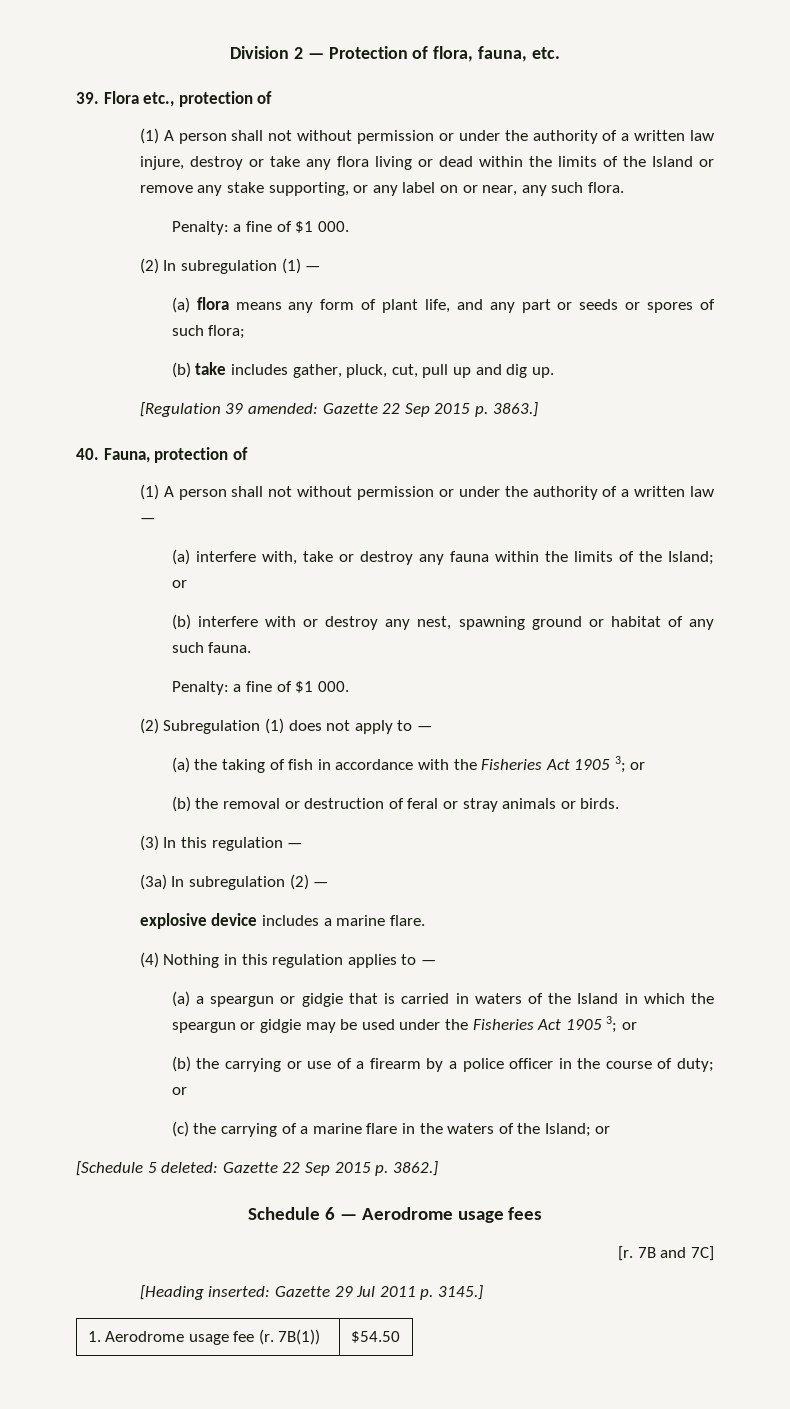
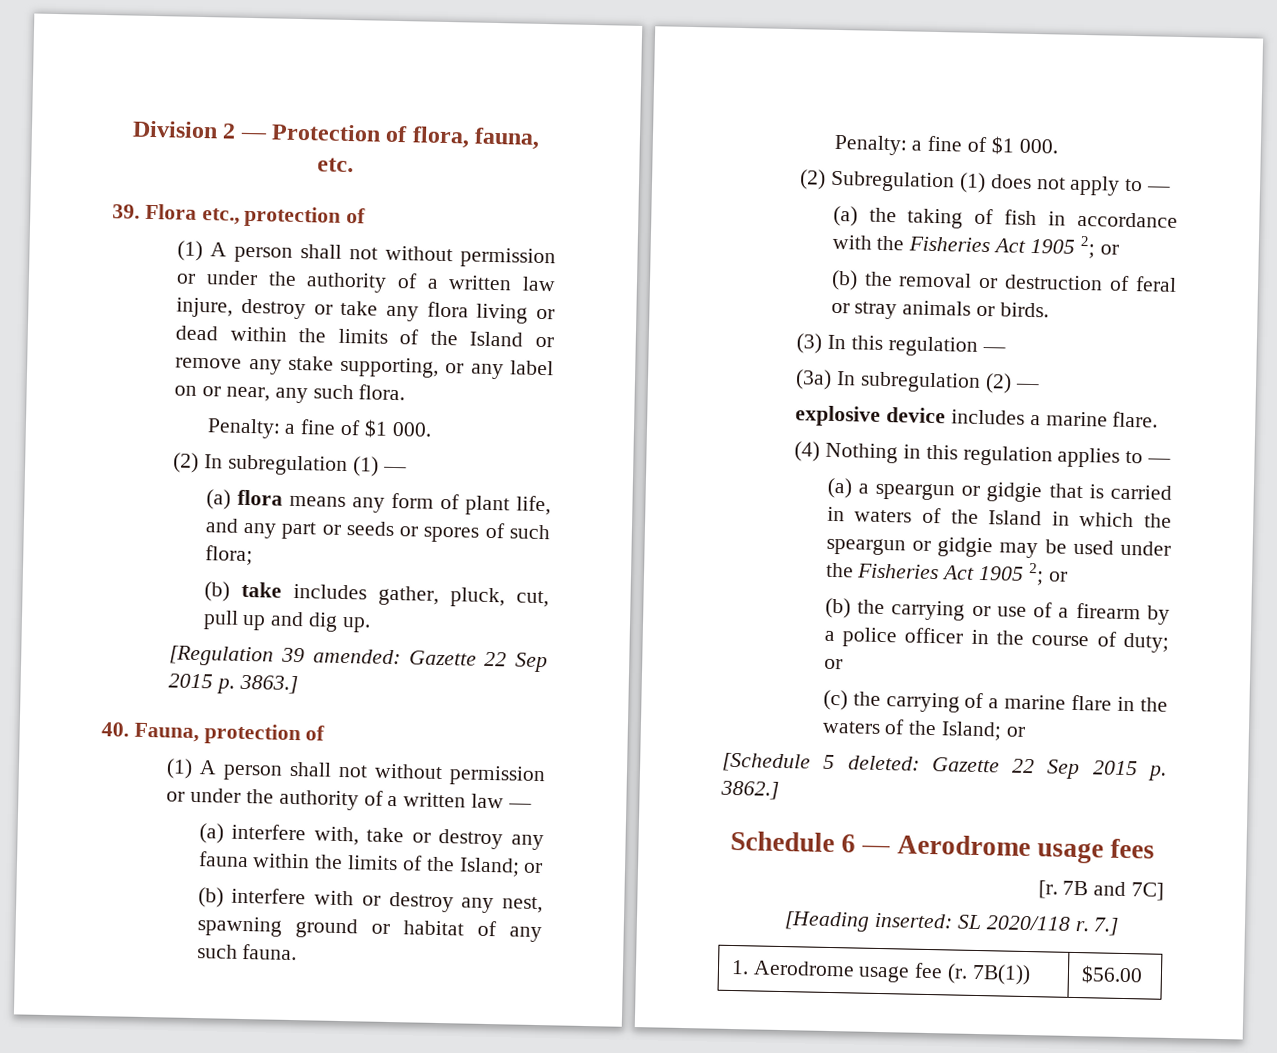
[614,756,626,773] 3; -> [1079,235,1096,259] 2;
[606,1016,618,1033] 3; -> [1027,562,1044,586] 2;
[275,1285,484,1300] Gazette 29 Jul 2011 p. 3145.] -> [957,914,1120,936] SL 2020/118 r. 7.]
[350,1331,400,1343] $54.50 -> [1080,965,1143,985] $56.00

